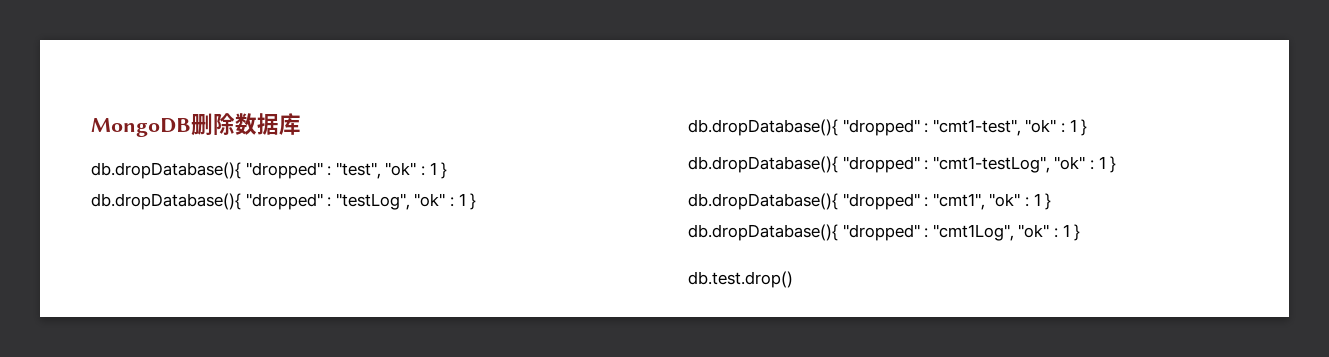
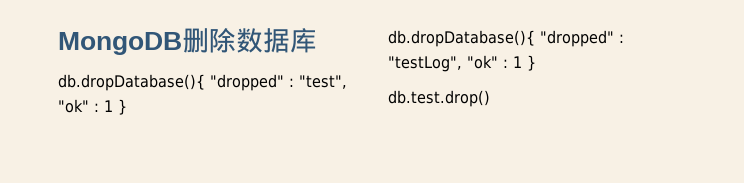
[688,119,1088,136] [688,156,1117,173] [688,193,1052,210] [688,224,1081,241] // db.dropDatabase(){ "dropped" : "cmt1-test", "ok" : 1 } // db.dropDatabase(){ "dropped" : "cmt1-testLog", "ok" : 1 } // db.dropDatabase(){ "dropped" : "cmt1", "ok" : 1 } // db.dropDatabase(){ "dropped" : "cmt1Log", "ok" : 1 } -> (536, 63) none

